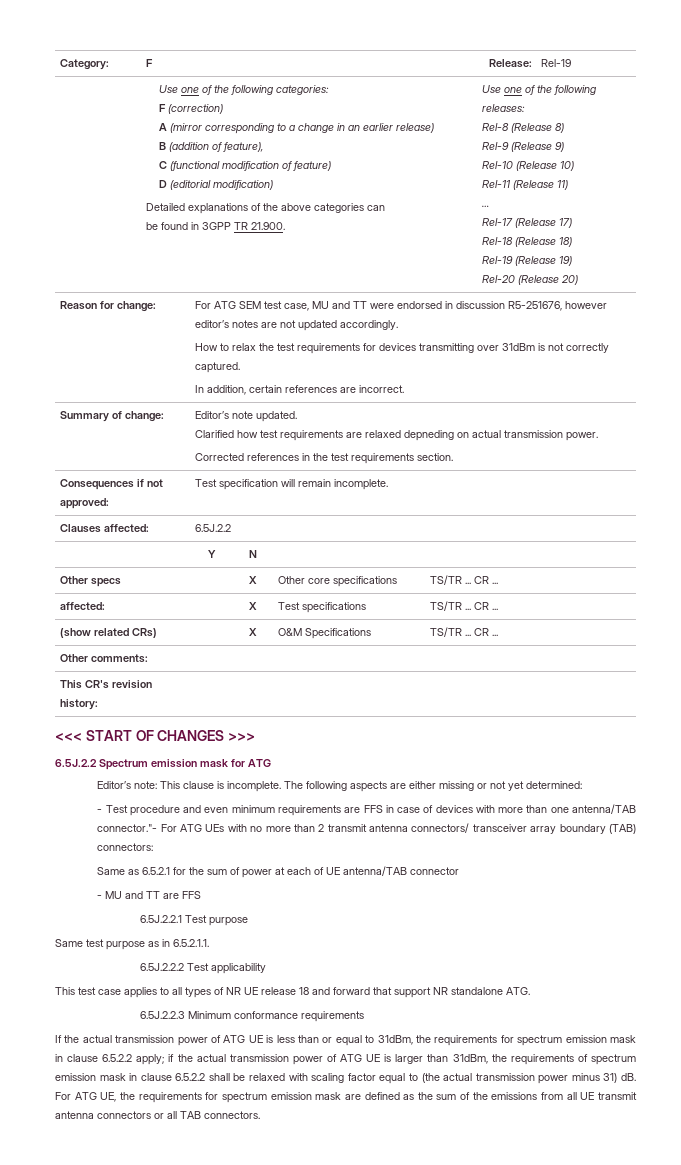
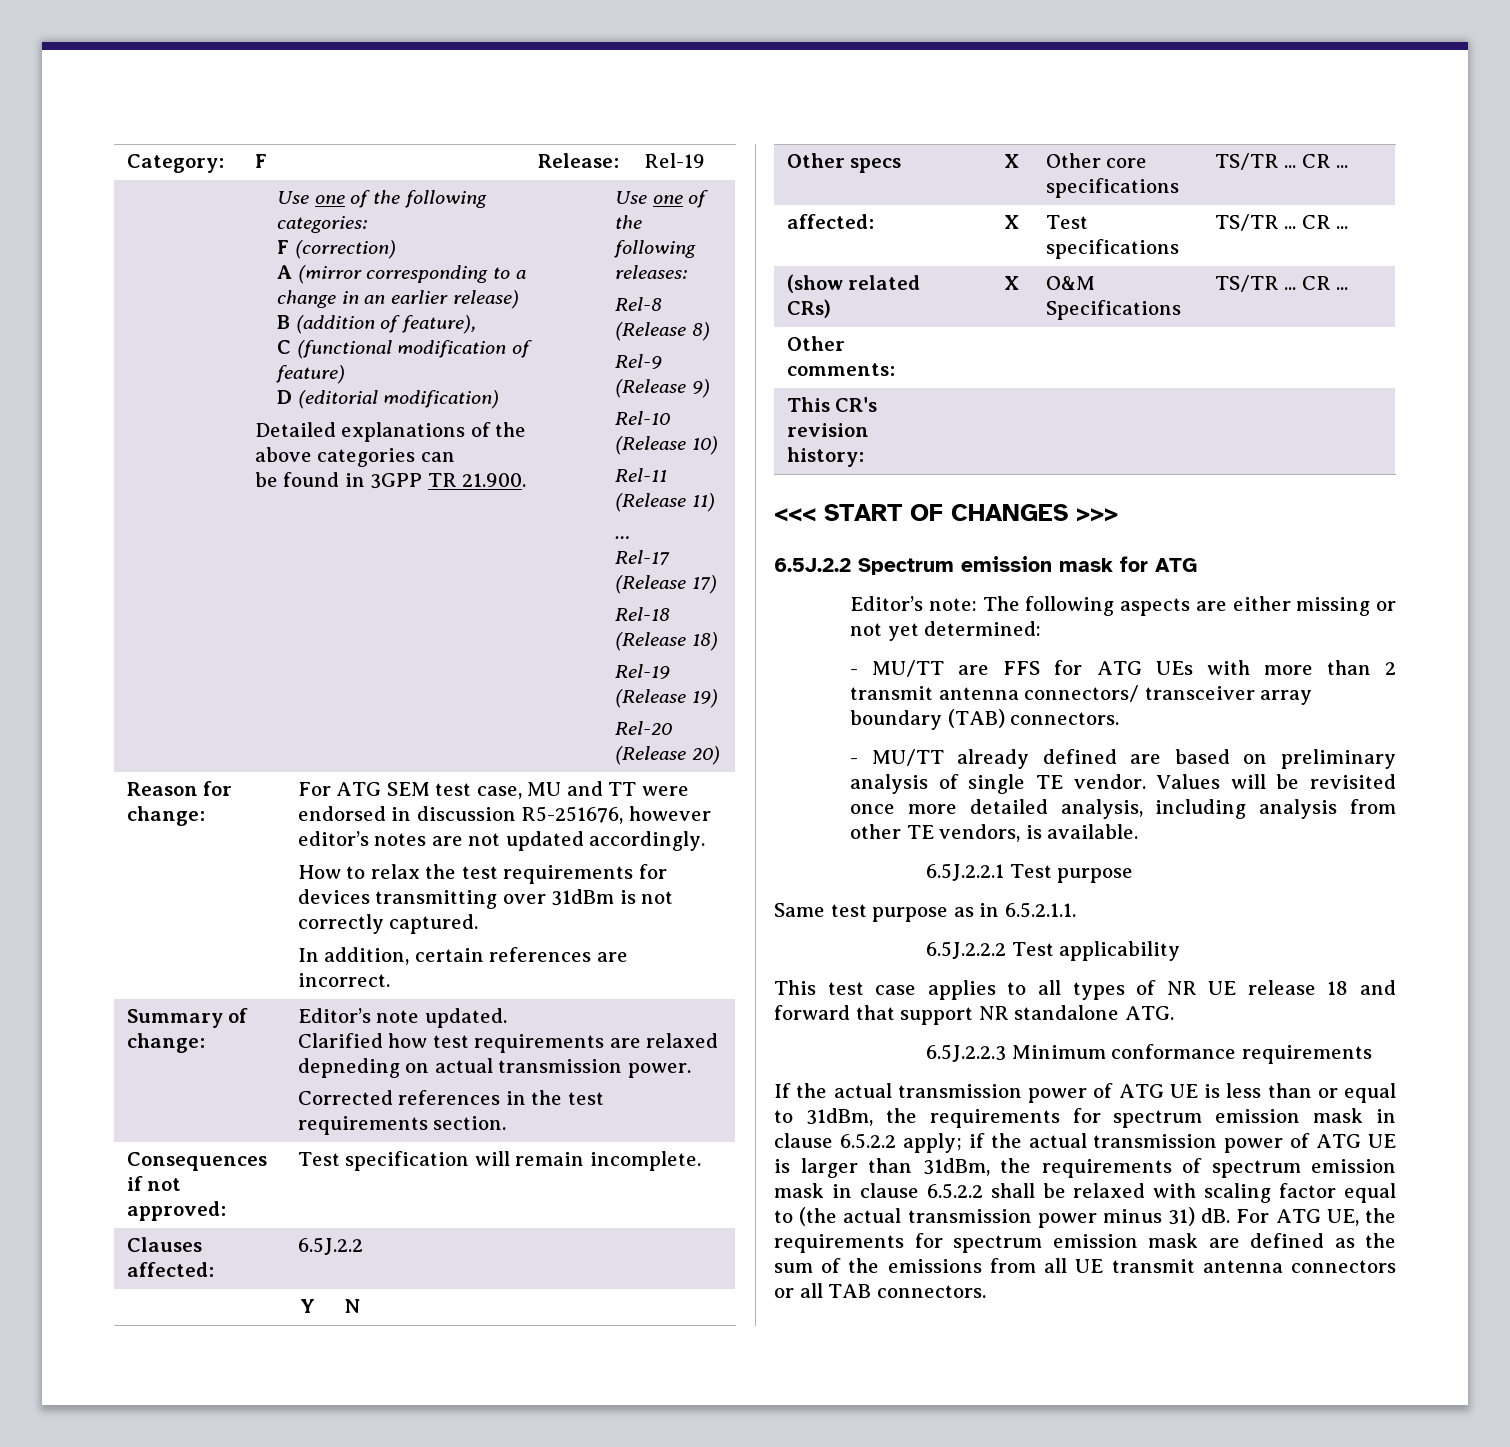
[160,781,282,792] This clause is incomplete. -> (977, 604) none
[105,804,636,816] [97,824,177,832] Test procedure and even minimum requirements are FFS in case of devices with more than one antenna/TAB connector."- For -> [872,660,1083,677] MU/TT are FFS for
[250,826,263,832] no -> (1250, 667) none
[97,843,154,851] [97,866,460,878] [97,891,202,899] connectors: // Same as 6.5.2.1 for the sum of power at each of UE antenna/TAB connector // - MU and TT are FFS -> [1010,712,1120,725] [850,749,1396,769] [850,774,1396,794] [850,799,1396,819] [850,824,1139,842] connectors. // - MU/TT already defined are based on preliminary analysis of single TE vendor. Values will be revisited once more detailed analysis, including analysis from other TE vendors, is available.

